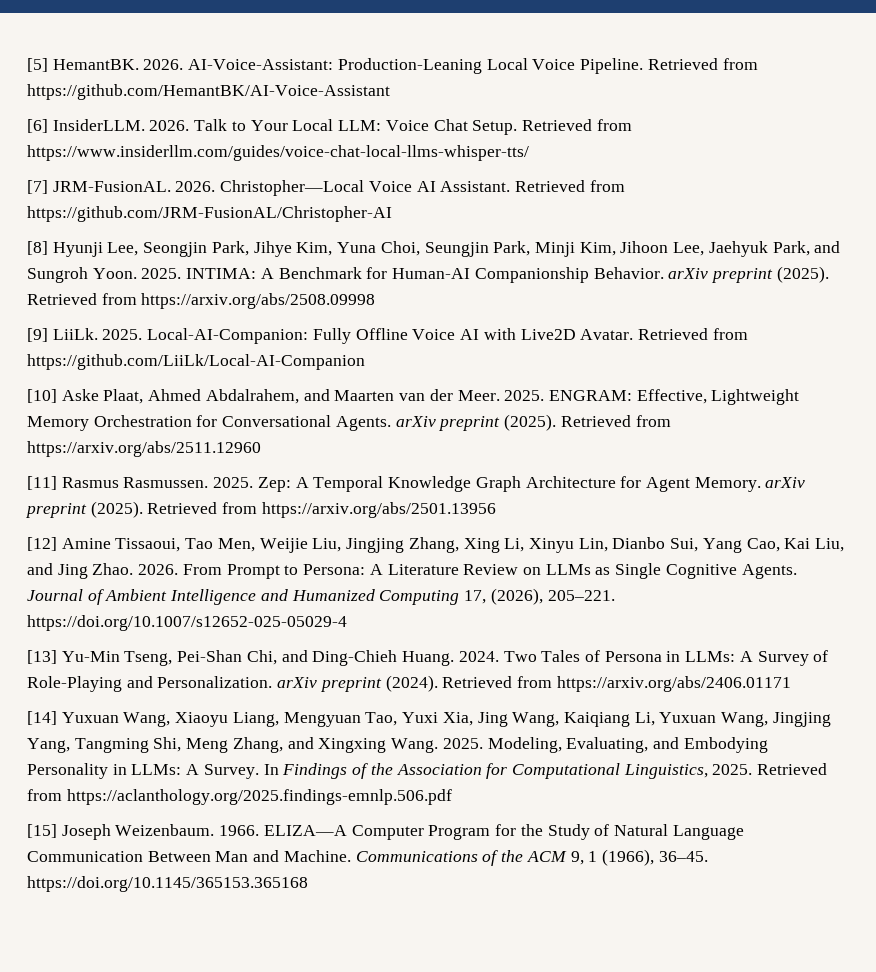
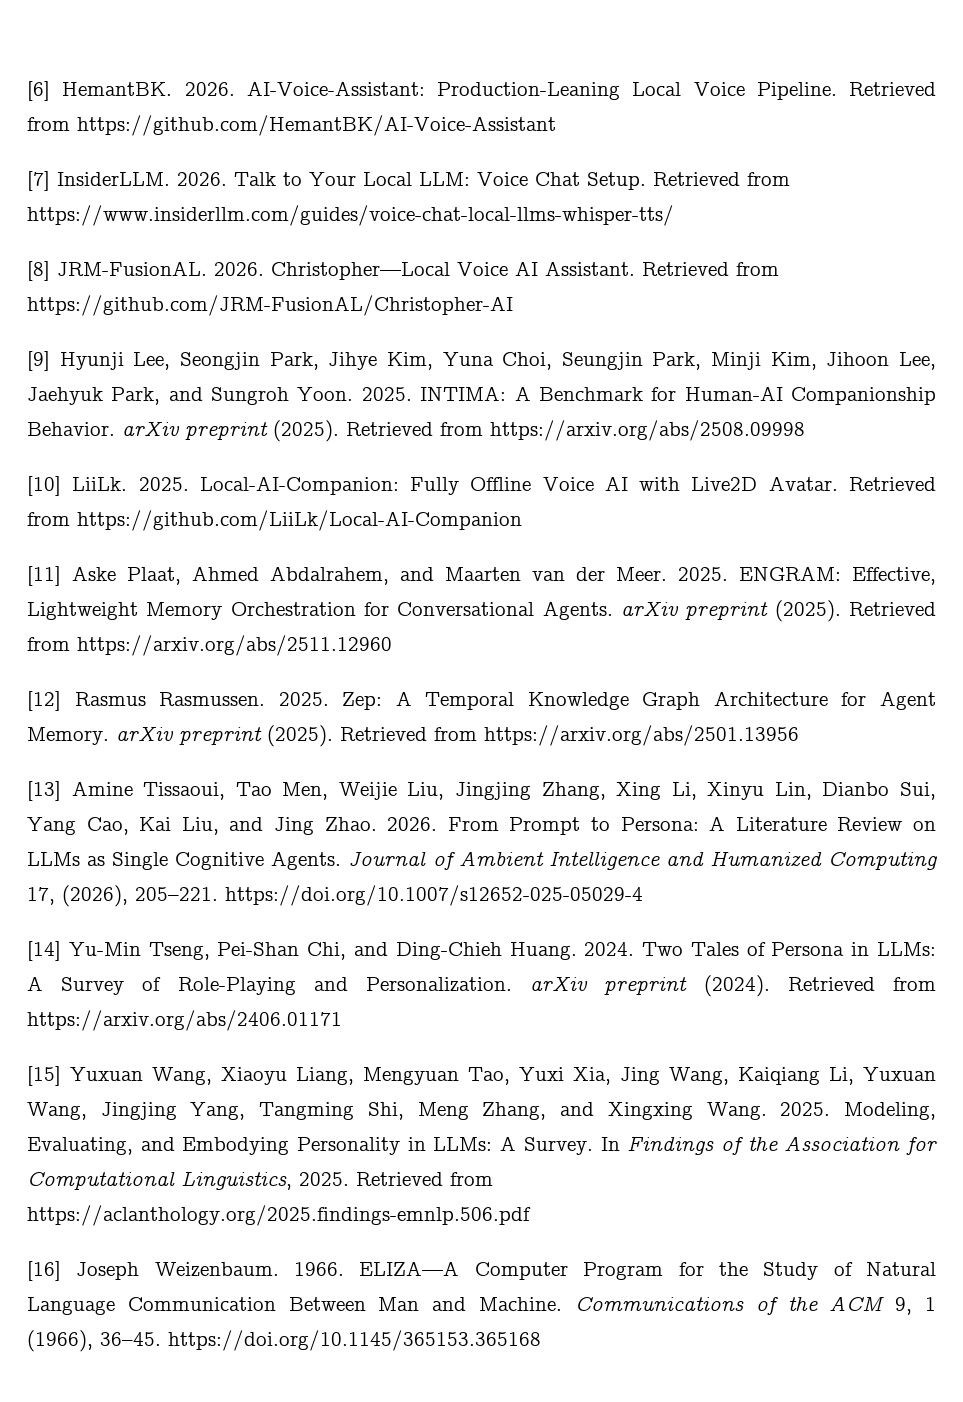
[27,58,48,72] [5] -> [27,81,50,101] [6]
[27,119,48,133] [6] -> [27,171,50,191] [7]
[27,180,48,194] [7] -> [27,261,50,281] [8]
[27,241,48,255] [8] -> [27,351,50,371] [9]
[27,328,48,342] [9] -> [27,476,61,496] [10]
[27,389,57,403] [10] -> [27,566,61,586] [11]
[27,476,57,490] [11] -> [27,691,61,711] [12]
[27,537,57,551] [12] -> [27,781,61,801] [13]
[27,650,57,664] [13] -> [27,941,61,961] [14]
[27,711,57,725] [14] -> [27,1066,61,1086] [15]
[27,824,57,838] [15] -> [27,1261,61,1281] [16]

